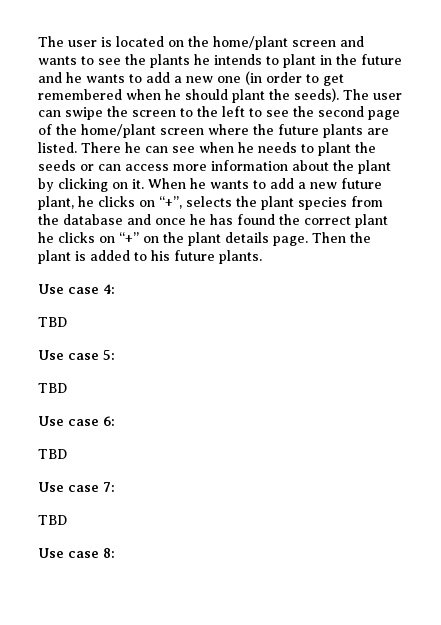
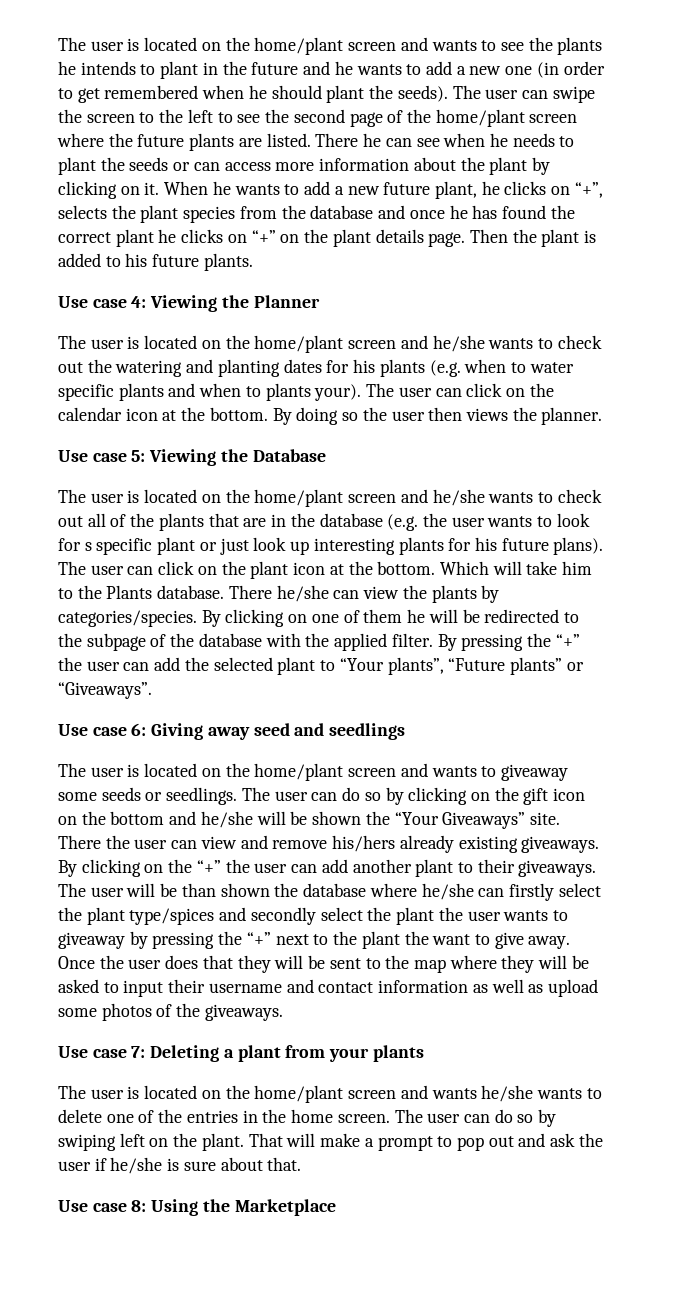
[38,317,67,327] [38,350,115,360] [38,383,67,393] [38,416,115,426] [38,449,67,459] [38,482,115,492] [38,515,67,525] // TBD // Use case 5: // TBD // Use case 6: // TBD // Use case 7: // TBD -> [150,295,320,312] [58,335,602,353] [58,359,574,377] [58,383,554,401] [58,407,603,425] [58,449,326,466] [58,489,602,507] [58,513,590,531] [58,537,604,555] [58,561,593,579] [58,585,500,603] [58,609,579,627] [58,633,580,651] [58,657,584,675] [58,682,152,699] [58,723,406,740] [58,763,568,781] [58,787,586,805] [58,811,560,829] [58,835,600,853] [58,859,597,877] [58,883,601,901] [58,907,568,925] [58,931,571,949] [58,955,589,973] [58,979,598,997] [58,1003,283,1021] [58,1045,424,1062] [58,1085,602,1103] [58,1109,557,1127] [58,1133,603,1151] [58,1157,302,1174] Viewing the Planner // The user is located on the home/plant screen and he/she wants to check out the watering and planting dates for his plants (e.g. when to water specific plants and when to plants your). The user can click on the calendar icon at the bottom. By doing so the user then views the planner. // Use case 5: Viewing the Database // The user is located on the home/plant screen and he/she wants to check out all of the plants that are in the database (e.g. the user wants to look for s specific plant or just look up interesting plants for his future plans). The user can click on the plant icon at the bottom. Which will take him to the Plants database. There he/she can view the plants by categories/species. By clicking on one of them he will be redirected to the subpage of the database with the applied filter. By pressing the “+” the user can add the selected plant to “Your plants”, “Future plants” or “Giveaways”. // Use case 6: Giving away seed and seedlings // The user is located on the home/plant screen and wants to giveaway some seeds or seedlings. The user can do so by clicking on the gift icon on the bottom and he/she will be shown the “Your Giveaways” site. There the user can view and remove his/hers already existing giveaways. By clicking on the “+” the user can add another plant to their giveaways. The user will be than shown the database where he/she can firstly select the plant type/spices and secondly select the plant the user wants to giveaway by pressing the “+” next to the plant the want to give away. Once the user does that they will be sent to the map where they will be asked to input their username and contact information as well as upload some photos of the giveaways. // Use case 7: Deleting a plant from your plants // The user is located on the home/plant screen and wants he/she wants to delete one of the entries in the home screen. The user can do so by swiping left on the plant. That will make a prompt to pop out and ask the user if he/she is sure about that.
(115, 553) none -> [151,1199,336,1216] Using the Marketplace

